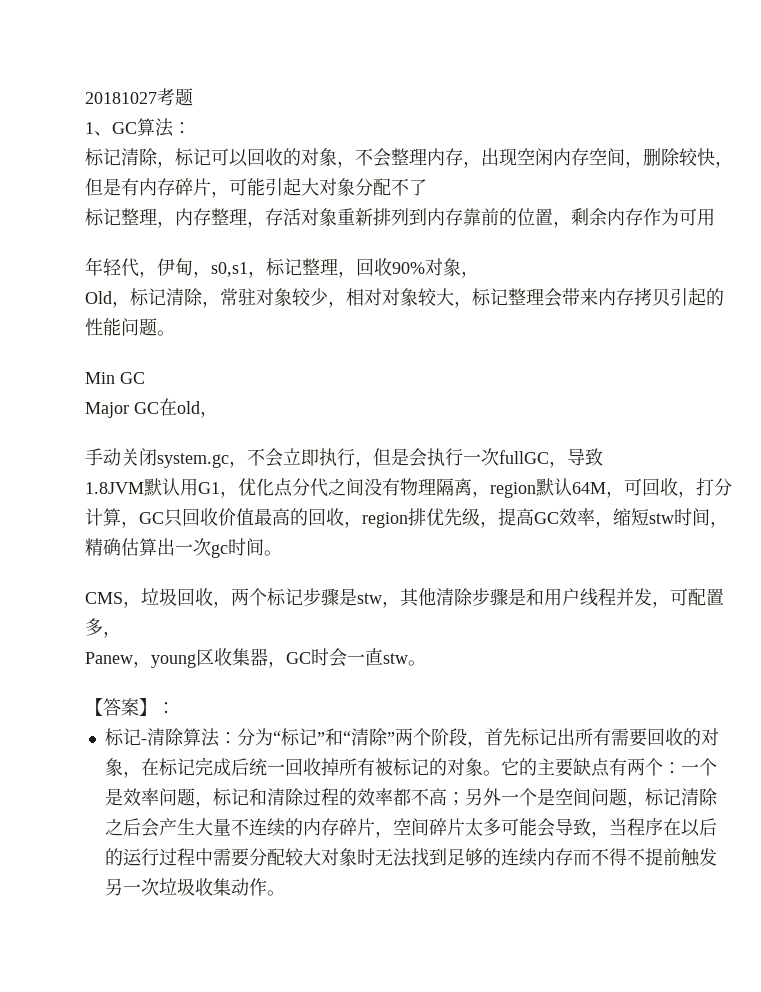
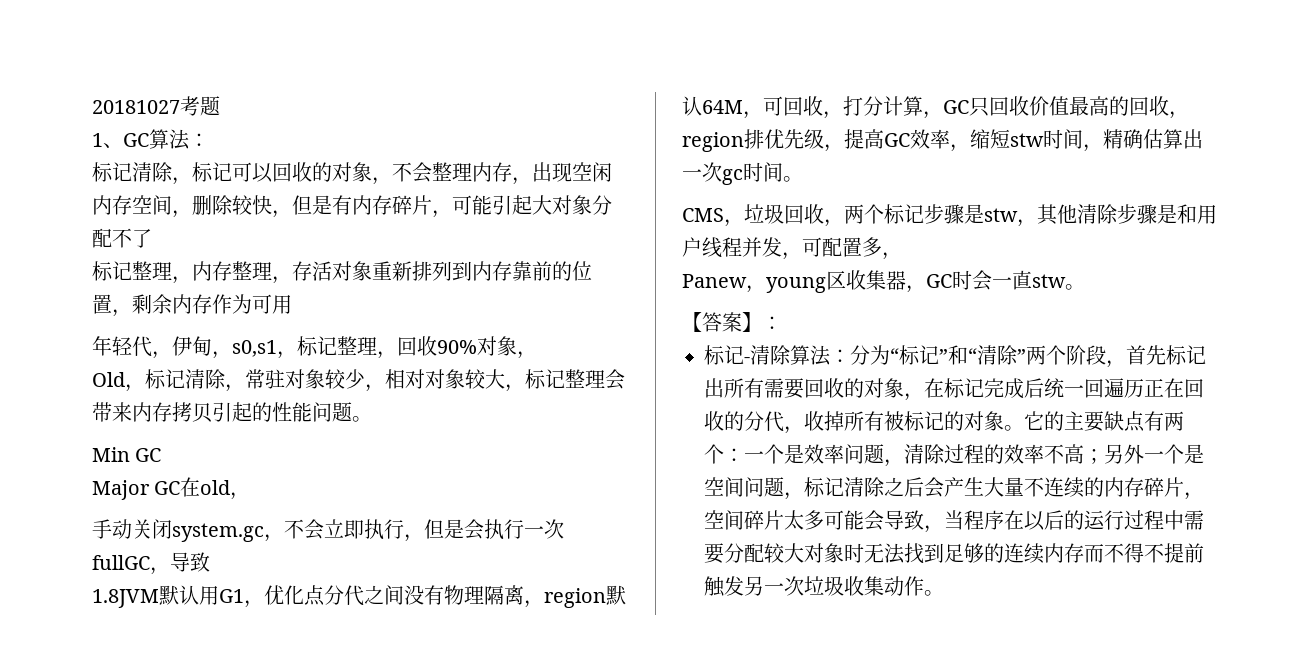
(303, 767) none -> [1104,378,1204,398] [704,411,804,434] 遍历正在回收的分代，
[212,788,267,806] 标记和 -> (904, 463) none
[392,788,411,806] 都 -> (1044, 454) none

